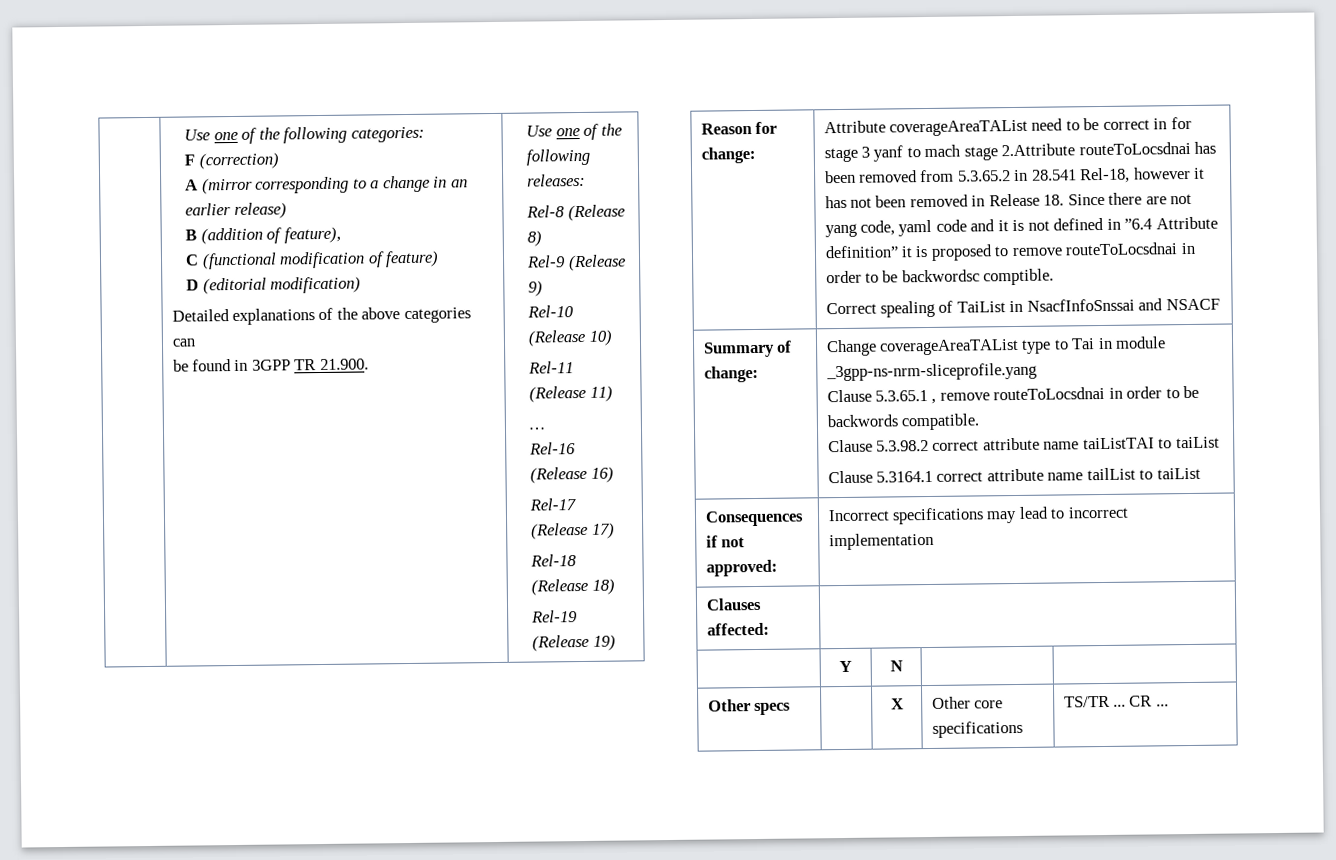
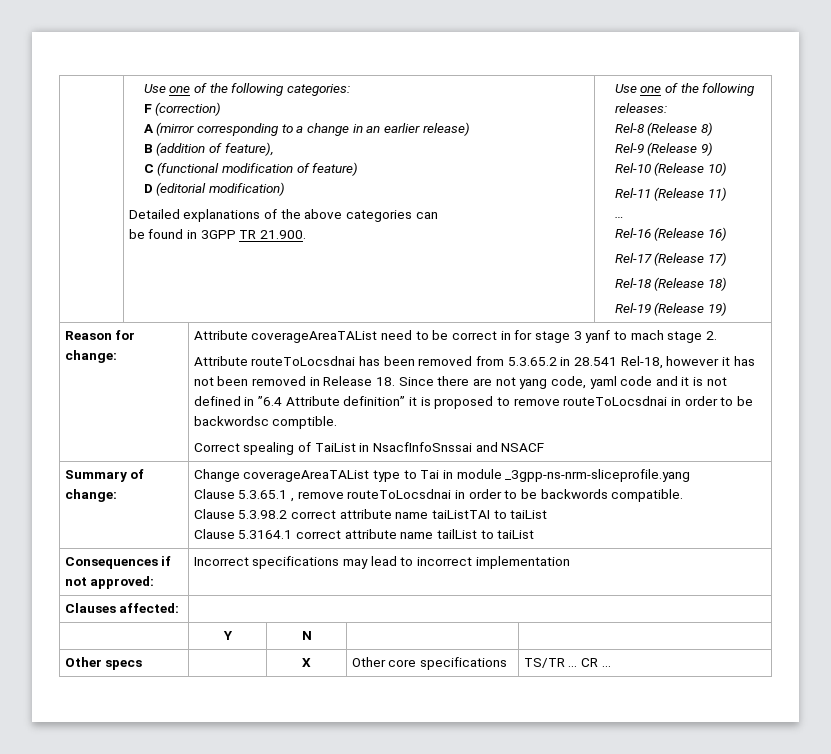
[1001,143,1076,157] 2.Attribute -> [705,331,717,340] [193,356,248,366] 2. // Attribute

